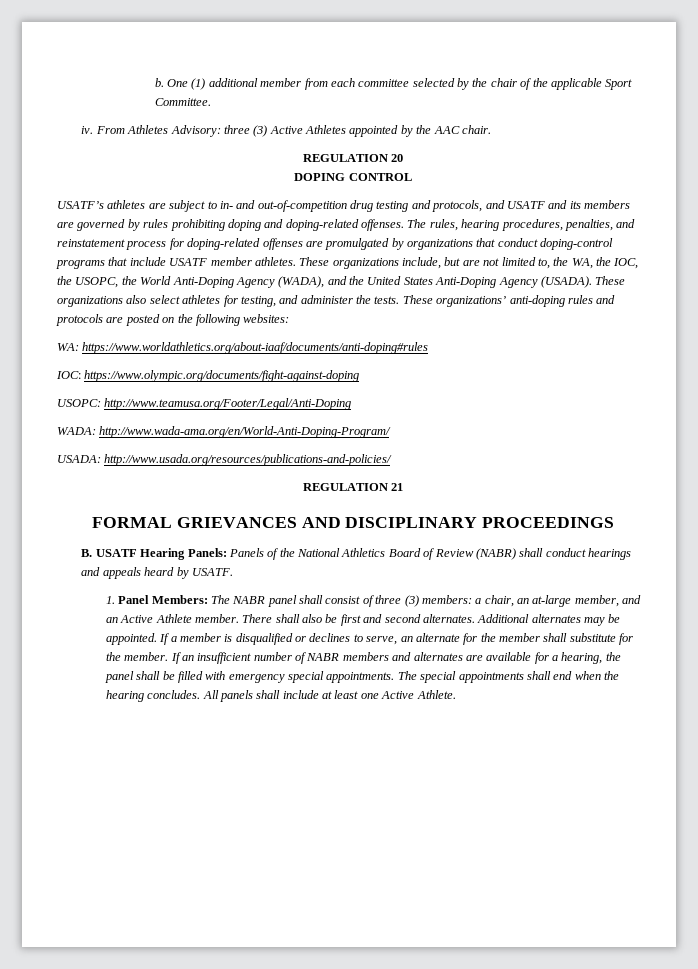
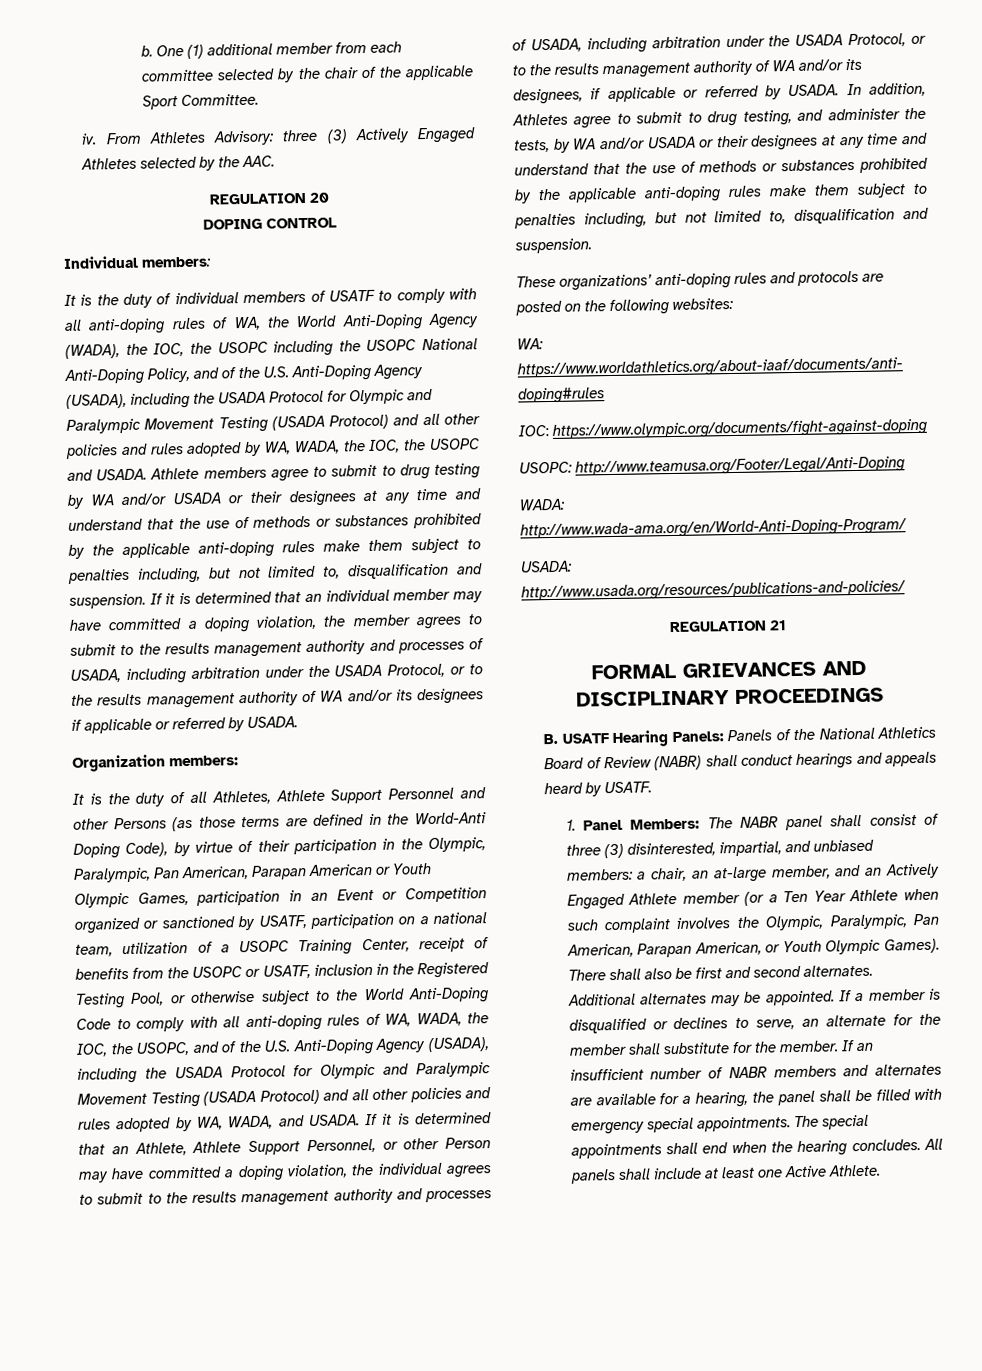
[269,125,491,137] [302,154,404,162] [294,173,412,181] [57,200,630,212] [57,219,636,231] [57,238,614,250] [56,257,639,269] [57,276,626,288] [57,295,400,307] Active Athletes appointed by the AAC chair. // REGULATION 20 // DOPING CONTROL // USATF’s athletes are subject to in- and out-of-competition drug testing and protocols, and USATF and its members are governed by rules prohibiting doping and doping-related offenses. The rules, hearing procedures, penalties, and reinstatement process for doping-related offenses are promulgated by organizations that conduct doping-control programs that include USATF member athletes. These organizations include, but are not limited to, the WA, the IOC, the USOPC, the World Anti-Doping Agency (WADA), and the United States Anti-Doping Agency (USADA). These organizations also select athletes for testing, and administer the tests. -> [354,127,476,144] [81,155,276,171] [208,192,330,205] [202,217,337,230] [63,255,211,269] [64,288,478,308] [64,313,479,335] [65,338,478,359] [64,364,423,385] [66,388,433,409] [66,413,480,434] [65,438,481,459] [67,463,481,482] [67,488,482,509] [68,513,482,531] [68,538,481,559] [68,563,483,584] [69,588,484,609] [69,614,482,633] [70,638,484,658] [70,663,483,684] [71,688,484,709] [71,716,298,734] [72,754,239,772] [72,787,487,807] [73,812,487,832] [73,837,486,859] [73,863,432,883] [74,887,488,908] [74,912,487,934] [75,937,489,957] [75,962,489,980] [76,987,489,1009] [76,1012,489,1032] [76,1037,489,1057] [77,1062,491,1084] [77,1087,491,1108] [78,1112,493,1133] [78,1137,491,1156] [78,1162,492,1183] [79,1188,492,1207] [512,33,926,54] [512,58,862,79] [513,82,926,105] [512,107,926,129] [514,132,928,153] [514,157,928,176] [514,183,927,204] [514,207,929,229] [515,238,592,254] Actively Engaged Athletes selected by the AAC. // REGULATION 20 // DOPING CONTROL // Individual members: // It is the duty of individual members of USATF to comply with all anti-doping rules of WA, the World Anti-Doping Agency (WADA), the IOC, the USOPC including the USOPC National Anti-Doping Policy, and of the U.S. Anti-Doping Agency (USADA), including the USADA Protocol for Olympic and Paralympic Movement Testing (USADA Protocol) and all other policies and rules adopted by WA, WADA, the IOC, the USOPC and USADA. Athlete members agree to submit to drug testing by WA and/or USADA or their designees at any time and understand that the use of methods or substances prohibited by the applicable anti-doping rules make them subject to penalties including, but not limited to, disqualification and suspension. If it is determined that an individual member may have committed a doping violation, the member agrees to submit to the results management authority and processes of USADA, including arbitration under the USADA Protocol, or to the results management authority of WA and/or its designees if applicable or referred by USADA. // Organization members: // It is the duty of all Athletes, Athlete Support Personnel and other Persons (as those terms are defined in the World-Anti Doping Code), by virtue of their participation in the Olympic, Paralympic, Pan American, Parapan American or Youth Olympic Games, participation in an Event or Competition organized or sanctioned by USATF, participation on a national team, utilization of a USOPC Training Center, receipt of benefits from the USOPC or USATF, inclusion in the Registered Testing Pool, or otherwise subject to the World Anti-Doping Code to comply with all anti-doping rules of WA, WADA, the IOC, the USOPC, and of the U.S. Anti-Doping Agency (USADA), including the USADA Protocol for Olympic and Paralympic Movement Testing (USADA Protocol) and all other policies and rules adopted by WA, WADA, and USADA. If it is determined that an Athlete, Athlete Support Personnel, or other Person may have committed a doping violation, the individual agrees to submit to the results management authority and processes of USADA, including arbitration under the USADA Protocol, or to the results management authority of WA and/or its designees, if applicable or referred by USADA. In addition, Athletes agree to submit to drug testing, and administer the tests, by WA and/or USADA or their designees at any time and understand that the use of methods or substances prohibited by the applicable anti-doping rules make them subject to penalties including, but not limited to, disqualification and suspension. //
(419, 601) none -> [626,839,874,857] disinterested, impartial, and unbiased
[120,614,239,623] Active Athlete member. -> [884,863,940,879] [566,888,939,910] [566,913,939,934] [566,938,940,958] Actively Engaged Athlete member (or a Ten Year Athlete when such complaint involves the Olympic, Paralympic, Pan American, Parapan American, or Youth Olympic Games).

